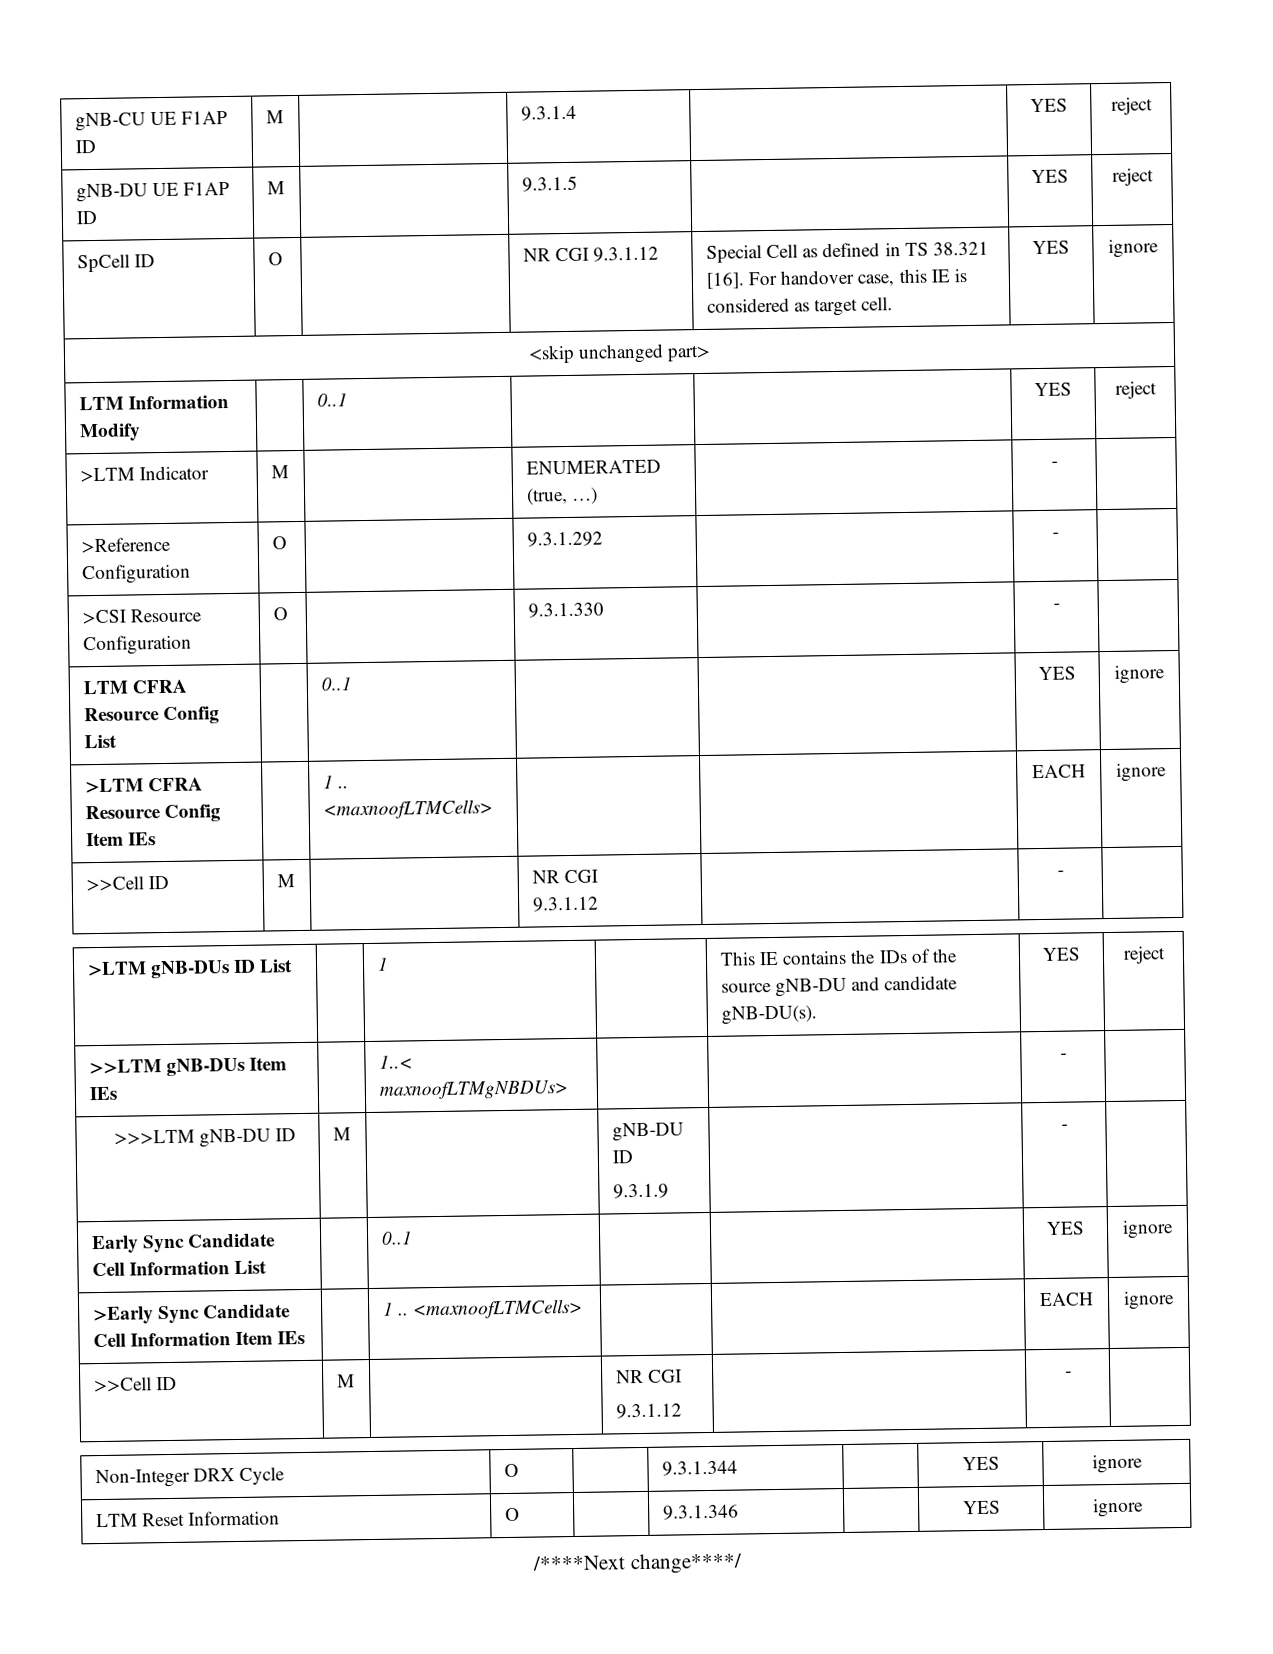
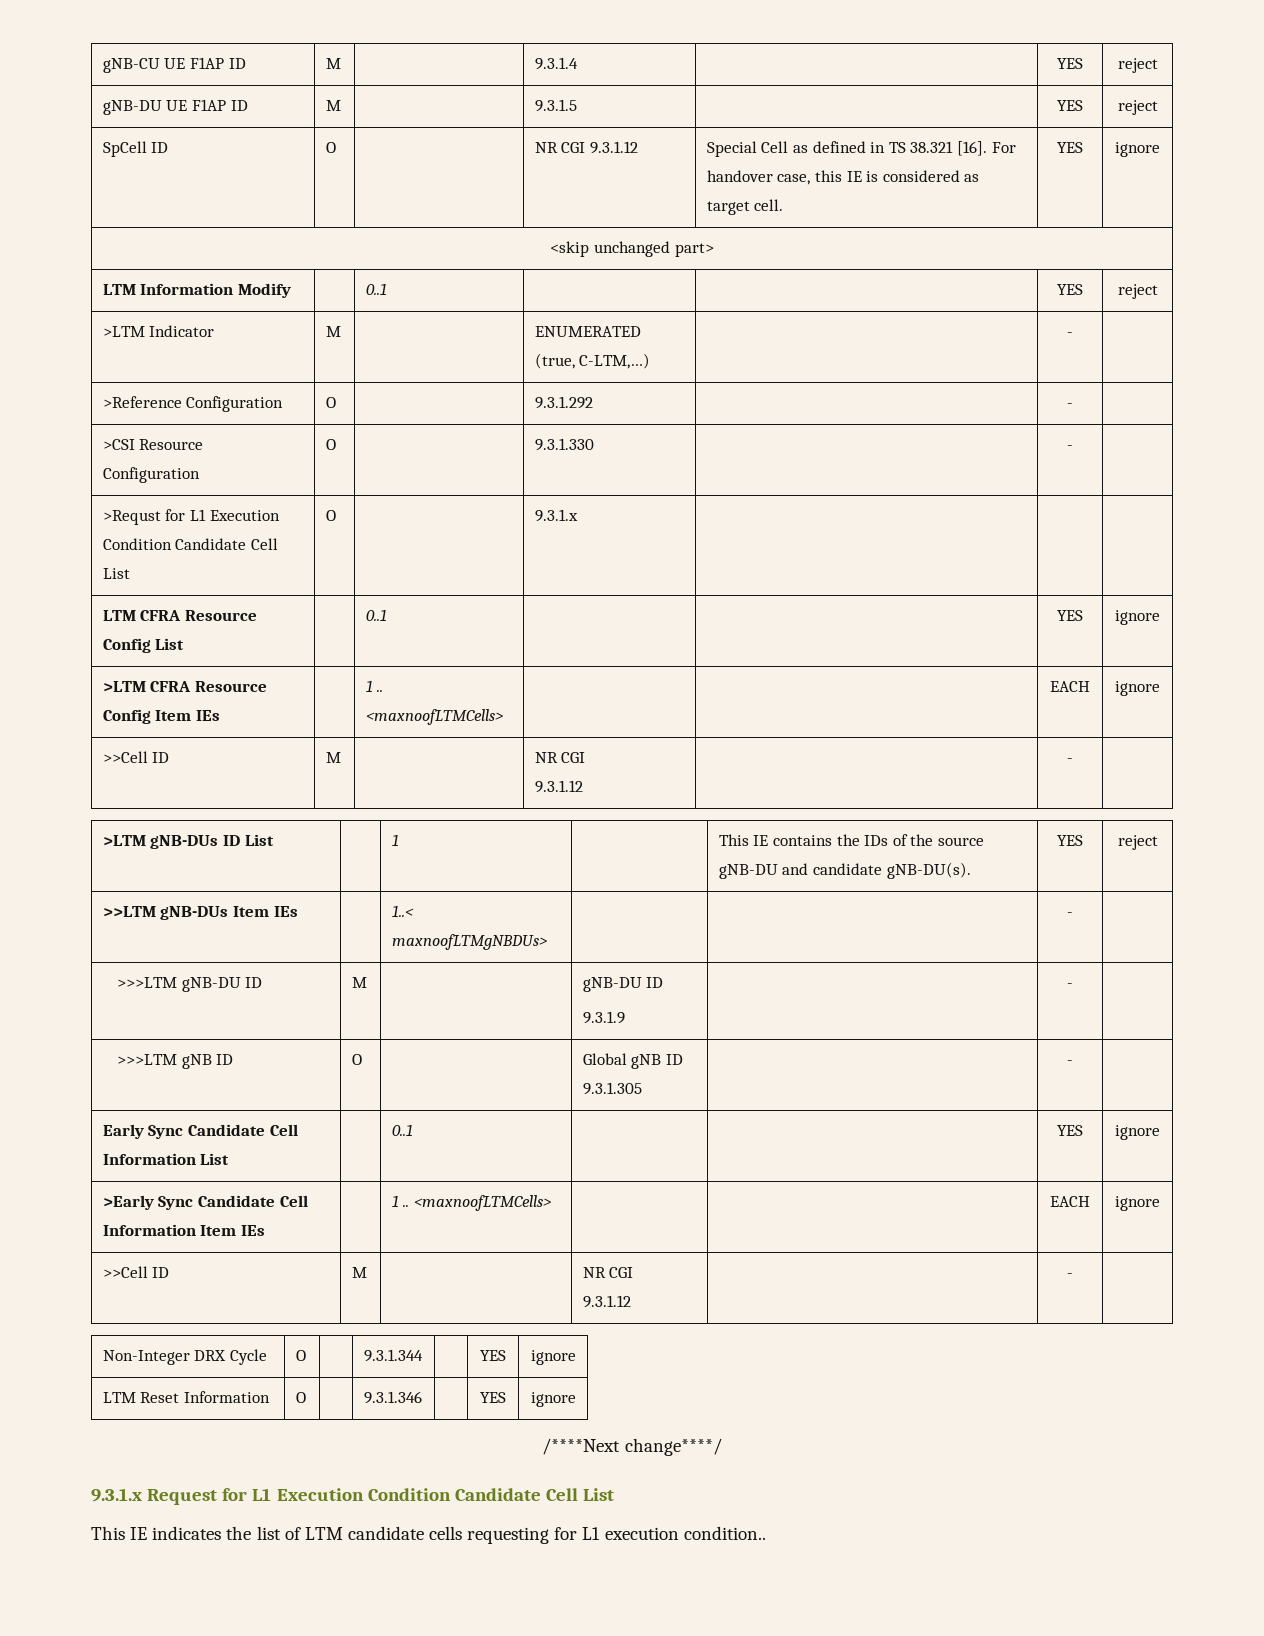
[571,487,599,505] …) -> [579,353,651,369] C-LTM,…)
(1060, 606) none -> [102,509,280,525] [102,538,278,550] [102,568,130,579] [325,510,336,521] [534,509,578,522] // >Requst for L1 Execution Condition Candidate Cell List | O | | 9.3.1.x | | |
(1068, 1127) none -> [116,1054,234,1069] [351,1054,362,1065] [582,1053,683,1069] [582,1082,642,1095] [1067,1060,1073,1065] // >>>LTM gNB ID | O | | Global gNB ID 9.3.1.305 | | - |
(743, 1563) none -> [91,1488,615,1505] [91,1526,766,1544] // 9.3.1.x Request for L1 Execution Condition Candidate Cell List // This IE indicates the list of LTM candidate cells requesting for L1 execution condition..

